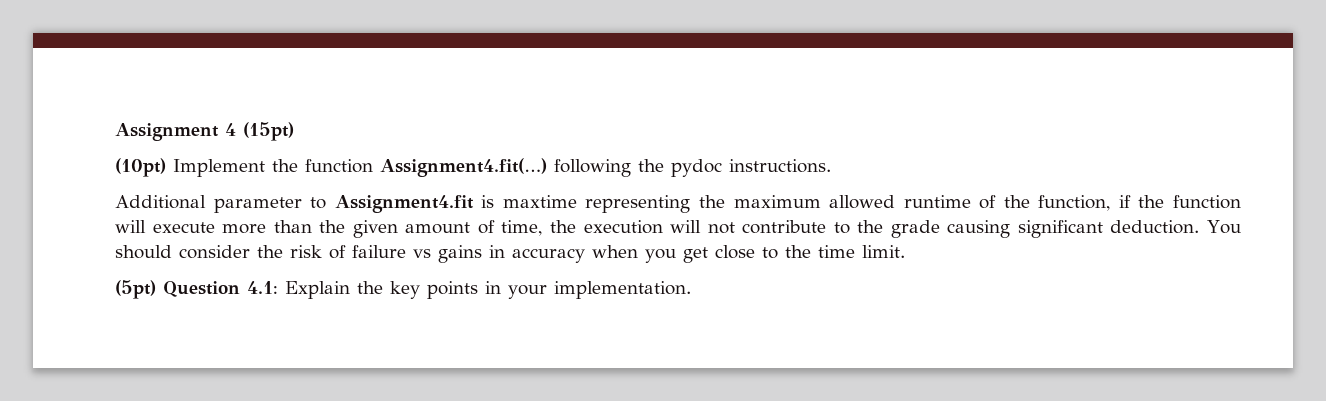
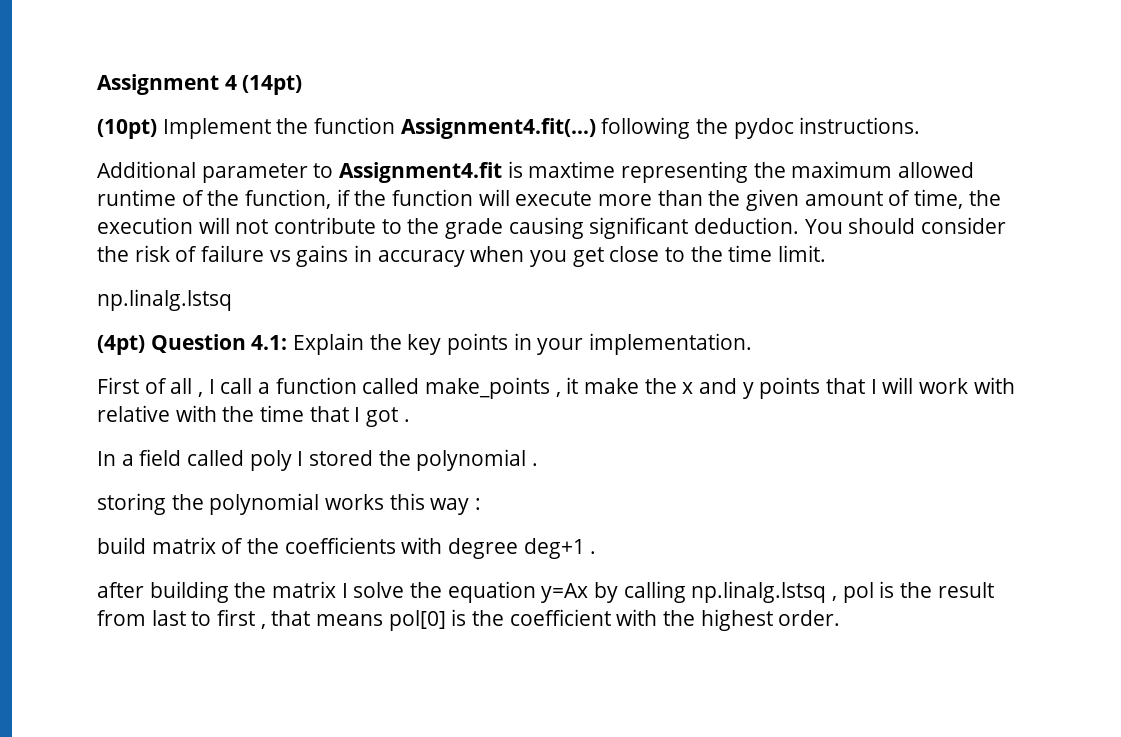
[243,122,294,141] (15pt) -> [242,75,303,95] (14pt)
[115,280,156,299] (5pt) -> [97,289,232,311] [97,335,145,355] np.linalg.lstsq // (4pt)
(691, 290) none -> [97,377,1015,399] [97,405,410,427] [97,449,539,471] [97,493,482,515] [97,537,597,559] [97,581,994,603] [97,609,841,631] // First of all , I call a function called make_points , it make the x and y points that I will work with relative with the time that I got . // In a field called poly I stored the polynomial . // storing the polynomial works this way : // build matrix of the coefficients with degree deg+1 . // after building the matrix I solve the equation y=Ax by calling np.linalg.lstsq , pol is the result from last to first , that means pol[0] is the coefficient with the highest order.

